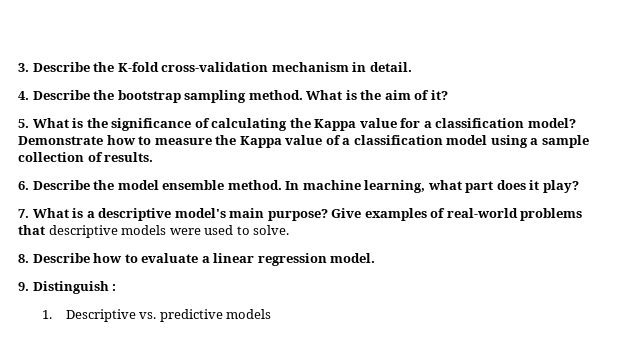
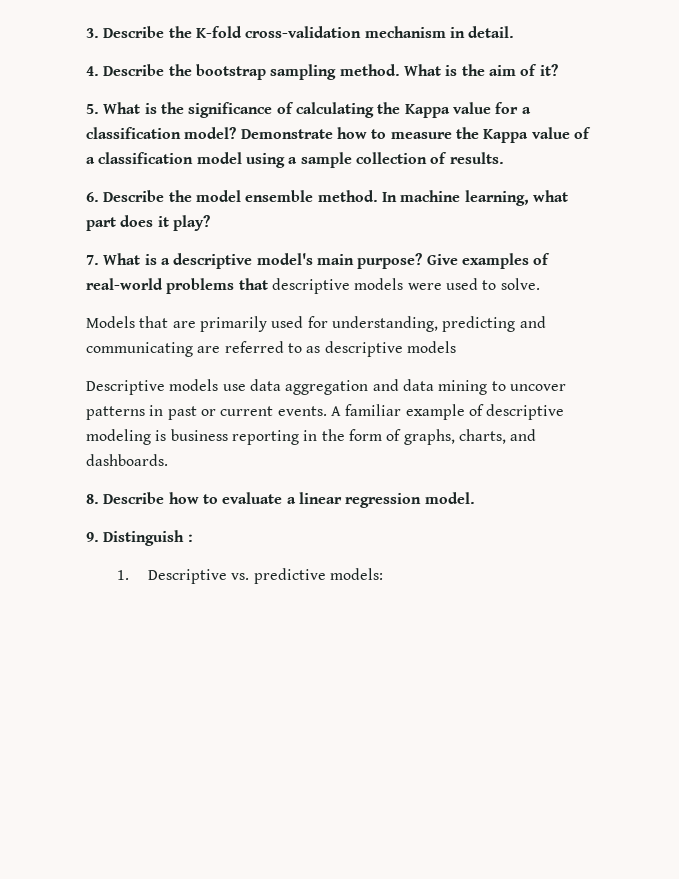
(290, 230) none -> [86,316,546,332] [86,341,456,357] [86,379,566,395] [86,404,565,420] [86,429,537,445] [86,454,168,466] // Models that are primarily used for understanding, predicting and communicating are referred to as descriptive models // Descriptive models use data aggregation and data mining to uncover patterns in past or current events. A familiar example of descriptive modeling is business reporting in the form of graphs, charts, and dashboards.
[226,309,272,319] models -> [330,568,384,580] models:

